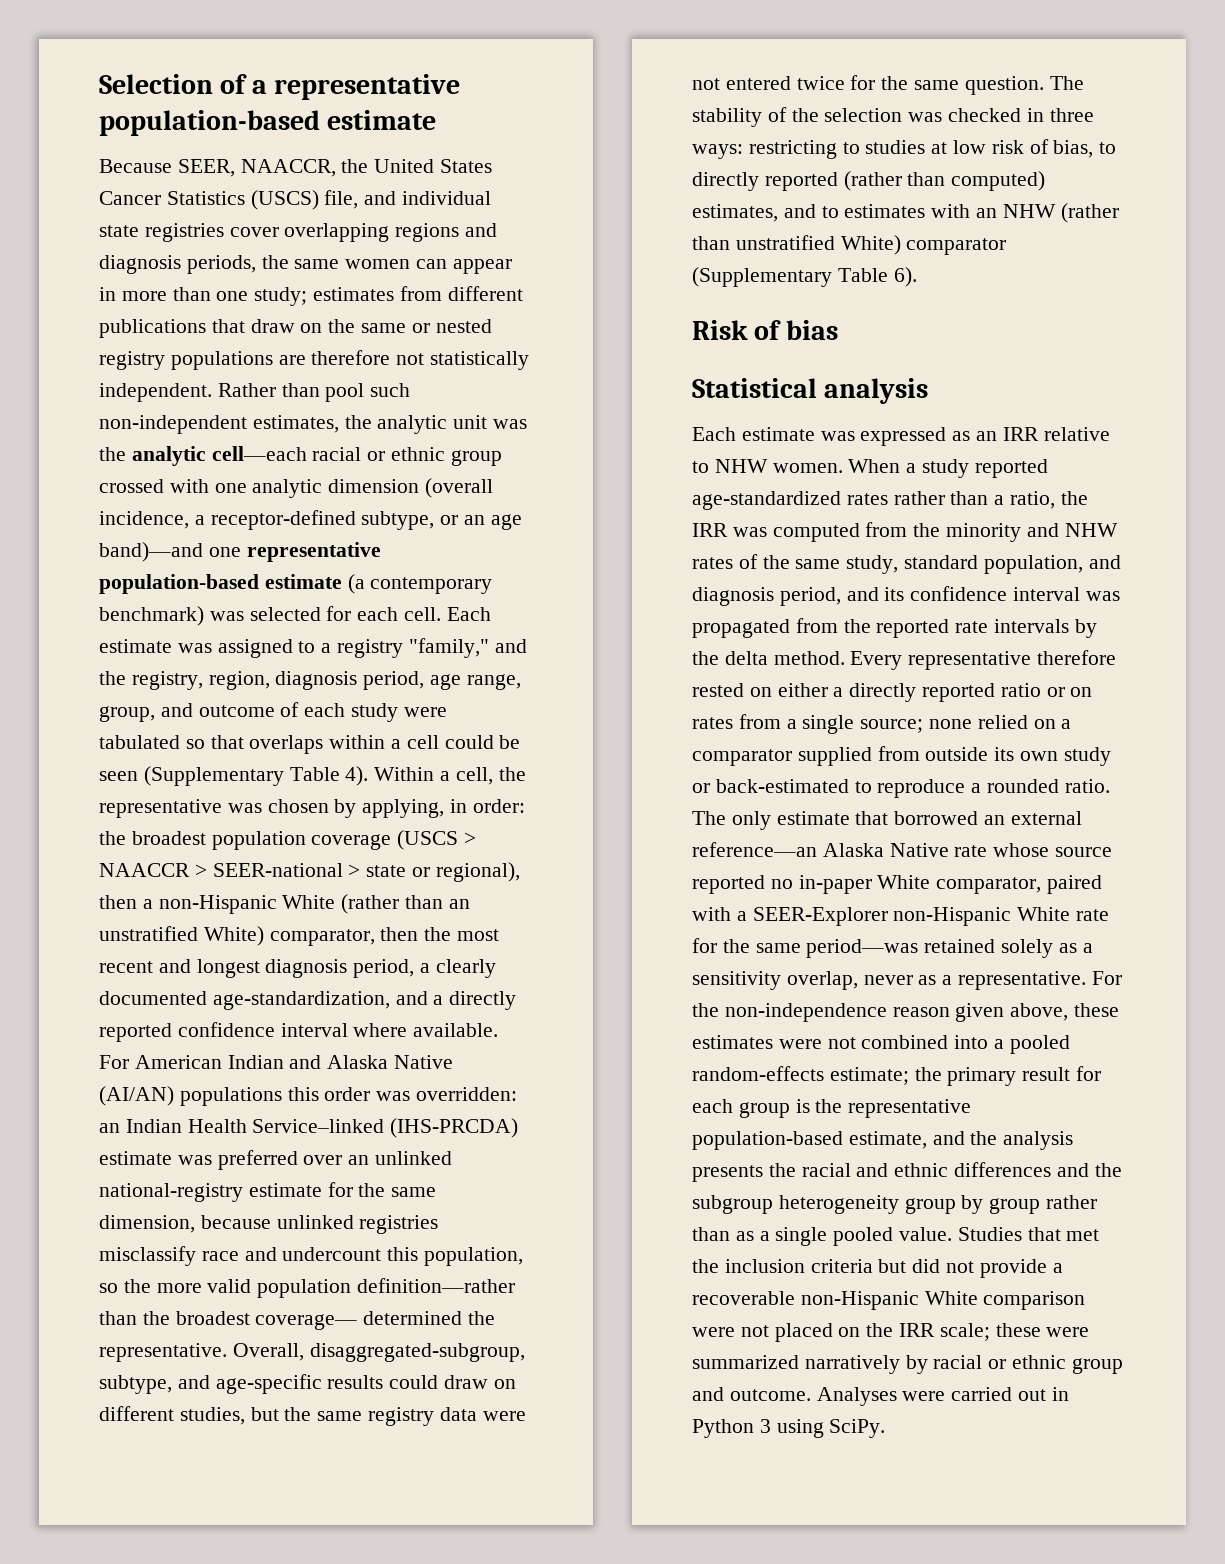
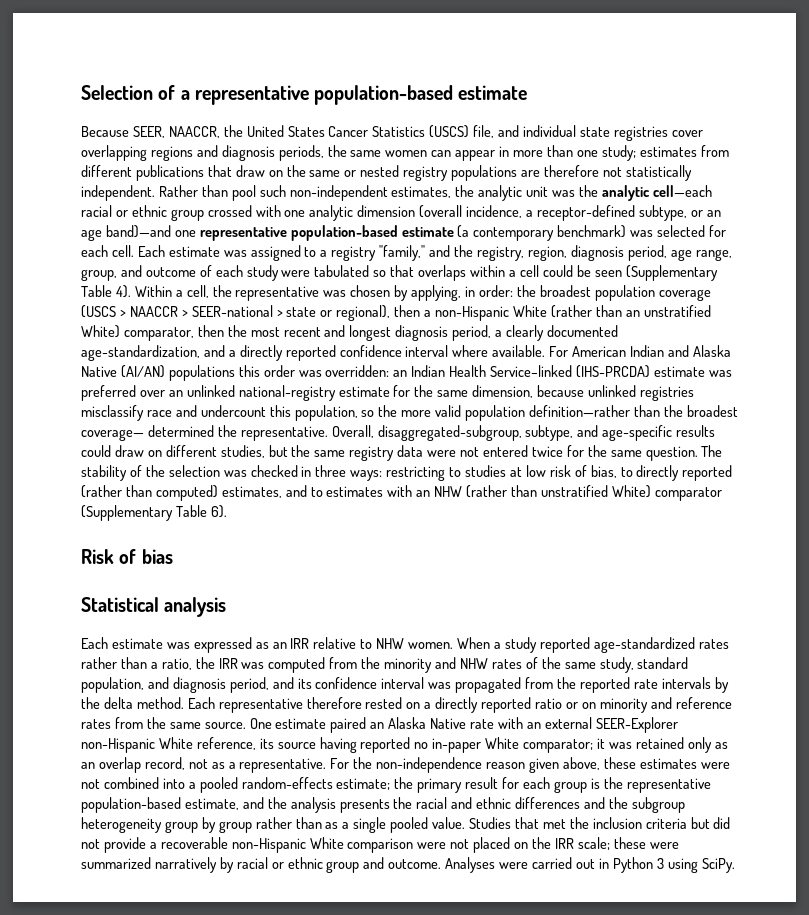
[850,651,903,670] Every -> [187,697,215,709] Each
[777,683,828,697] either -> (421, 705) none
[692,714,1072,734] [692,746,1111,766] [692,779,1110,798] [692,811,1082,830] [692,842,1113,857] [692,875,1103,894] [692,907,1110,926] [692,938,1093,958] [692,971,913,990] rates from a single source; none relied on a comparator supplied from outside its own study or back-estimated to reproduce a rounded ratio. The only estimate that borrowed an external reference—an Alaska Native rate whose source reported no in-paper White comparator, paired with a SEER-Explorer non-Hispanic White rate for the same period—was retained solely as a sensitivity overlap, never -> [599,697,732,713] [81,717,678,733] [81,737,728,753] [81,757,208,773] minority and reference rates from the same source. One estimate paired an Alaska Native rate with an external SEER-Explorer non-Hispanic White reference, its source having reported no in-paper White comparator; it was retained only as an overlap record, not

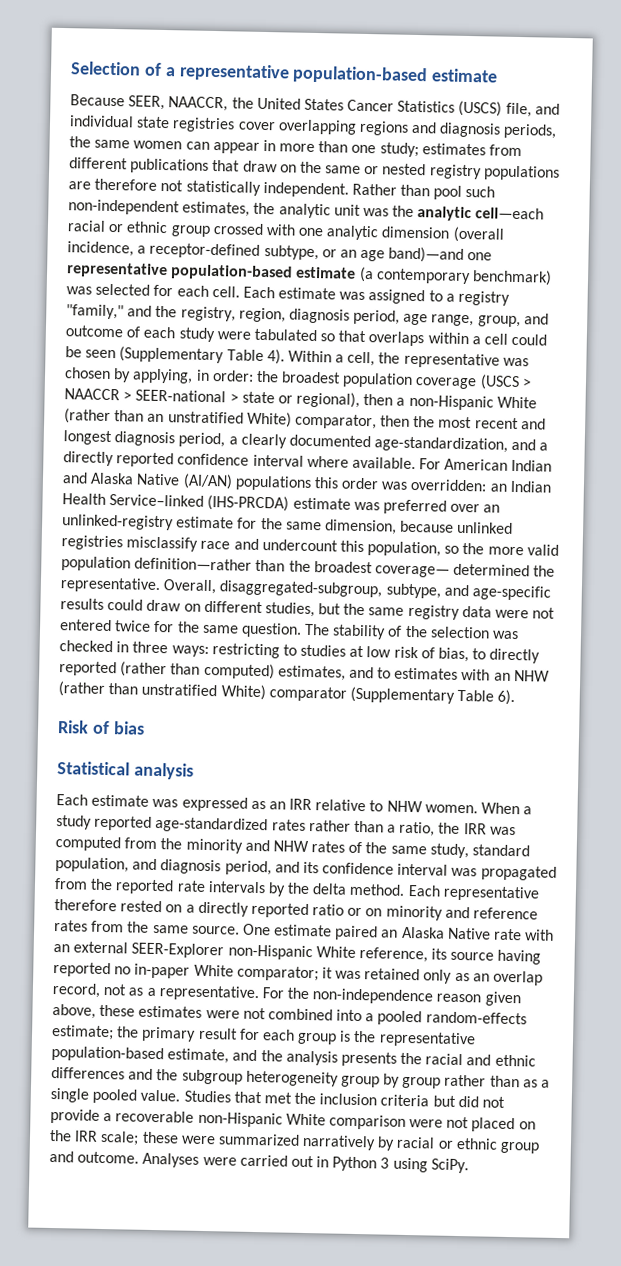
[186,385,336,401] unlinked national-registry -> [62,514,174,531] unlinked-registry

